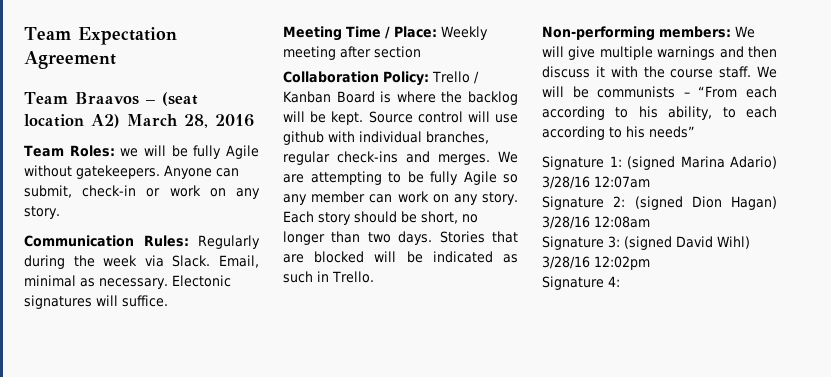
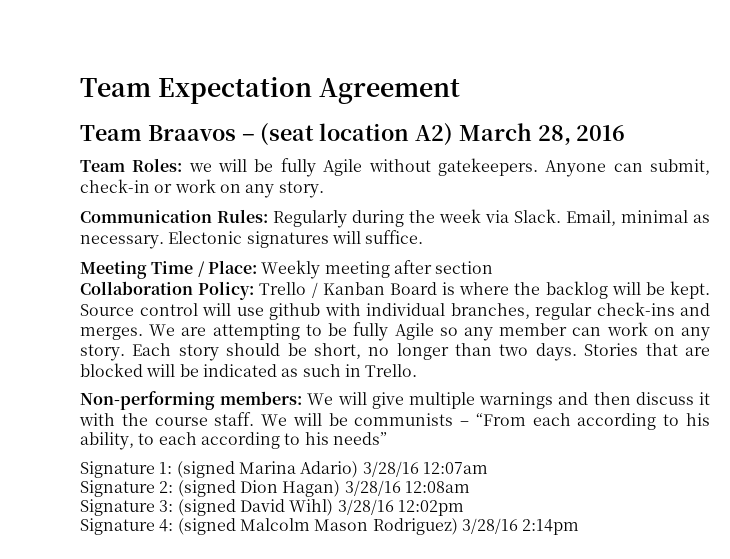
(620, 281) none -> [177,518,580,535] (signed Malcolm Mason Rodriguez) 3/28/16 2:14pm

